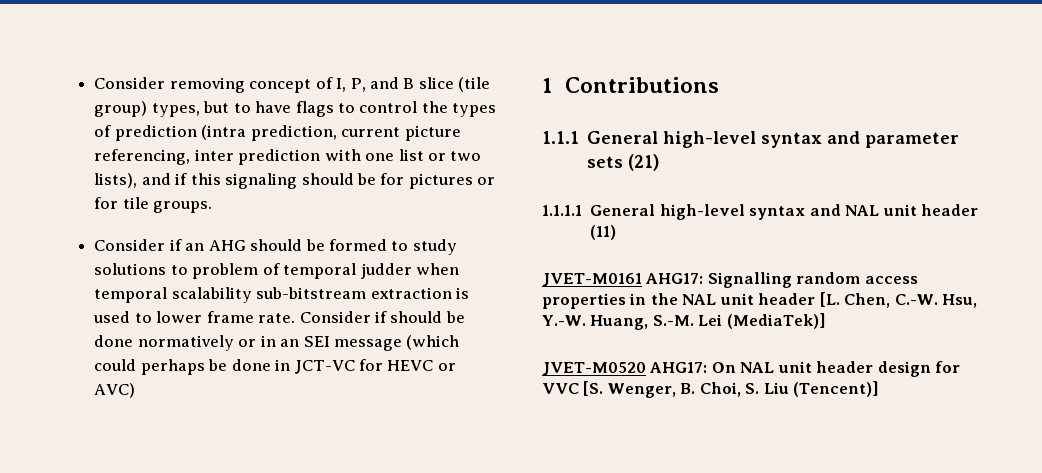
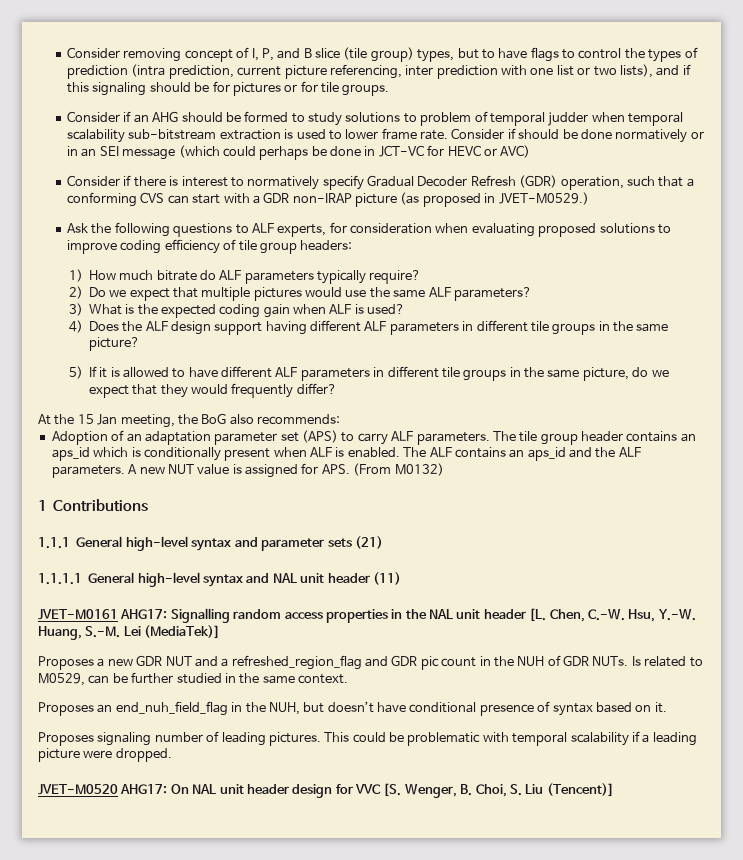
(136, 390) none -> [67,175,694,190] [67,192,589,207] [67,222,671,237] [67,239,353,254] [68,269,422,284] [68,286,532,301] [68,303,406,318] [68,320,669,335] [88,337,140,351] [68,366,669,381] [88,383,337,398] [38,413,340,428] [51,430,696,445] [51,447,641,461] [51,463,444,478] // Consider if there is interest to normatively specify Gradual Decoder Refresh (GDR) operation, such that a conforming CVS can start with a GDR non-IRAP picture (as proposed in JVET-M0529.) // Ask the following questions to ALF experts, for consideration when evaluating proposed solutions to improve coding efficiency of tile group headers: // 1) How much bitrate do ALF parameters typically require? // 2) Do we expect that multiple pictures would use the same ALF parameters? // 3) What is the expected coding gain when ALF is used? // 4) Does the ALF design support having different ALF parameters in different tile groups in the same picture? // 5) If it is allowed to have different ALF parameters in different tile groups in the same picture, do we expect that they would frequently differ? // At the 15 Jan meeting, the BoG also recommends: // Adoption of an adaptation parameter set (APS) to carry ALF parameters. The tile group header contains an aps_id which is conditionally present when ALF is enabled. The ALF contains an aps_id and the ALF parameters. A new NUT value is assigned for APS. (From M0132)
(826, 321) none -> [38,655,703,670] [38,672,348,686] [38,701,667,716] [38,731,697,746] [38,748,172,762] // Proposes a new GDR NUT and a refreshed_region_flag and GDR pic count in the NUH of GDR NUTs. Is related to M0529, can be further studied in the same context. // Proposes an end_nuh_field_flag in the NUH, but doesn’t have conditional presence of syntax based on it. // Proposes signaling number of leading pictures. This could be problematic with temporal scalability if a leading picture were dropped.

